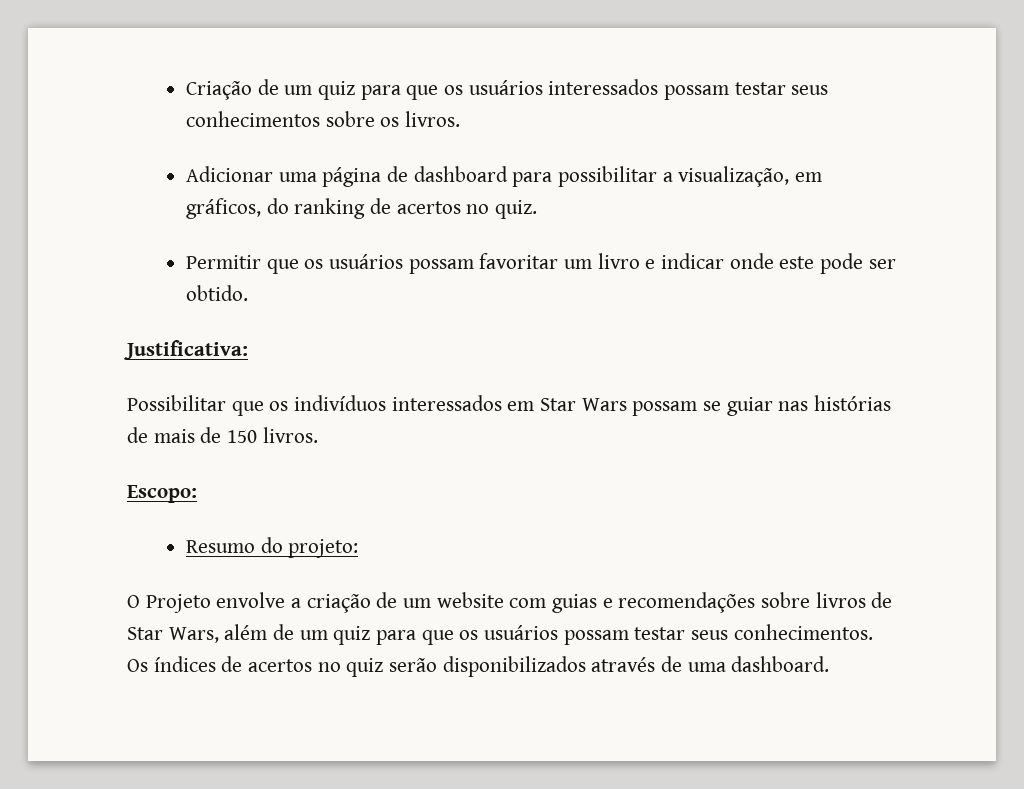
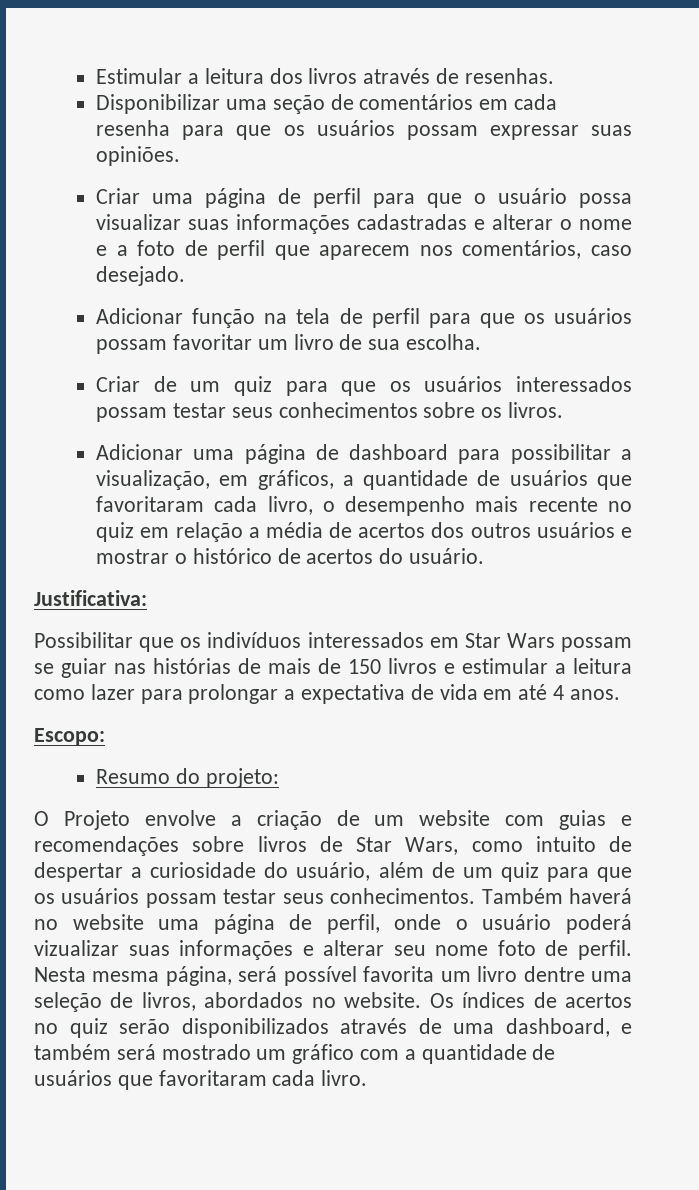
[185,81,252,100] Criação -> [96,68,554,84] [96,94,557,114] [96,120,632,140] [96,146,181,166] [96,188,633,208] [96,214,632,234] [96,240,633,260] [96,266,186,286] [96,308,632,328] [96,334,481,354] [96,376,141,392] Estimular a leitura dos livros através de resenhas. // Disponibilizar uma seção de comentários em cada resenha para que os usuários possam expressar suas opiniões. // Criar uma página de perfil para que o usuário possa visualizar suas informações cadastradas e alterar o nome e a foto de perfil que aparecem nos comentários, caso desejado. // Adicionar função na tela de perfil para que os usuários possam favoritar um livro de sua escolha. // Criar
[266,198,537,219] [185,253,896,274] [185,285,248,301] do ranking de acertos no quiz. // Permitir que os usuários possam favoritar um livro e indicar onde este pode ser obtido. -> [342,470,633,490] [96,496,633,516] [96,522,632,542] [96,548,484,564] a quantidade de usuários que favoritaram cada livro, o desempenho mais recente no quiz em relação a média de acertos dos outros usuários e mostrar o histórico de acertos do usuário.
[262,427,318,443] livros. -> [388,658,632,674] [34,684,620,704] livros e estimular a leitura como lazer para prolongar a expectativa de vida em até 4 anos.
(219, 635) none -> [471,836,632,852] [34,862,371,882] como intuito de despertar a curiosidade do usuário,
(873, 632) none -> [481,888,633,904] [34,914,632,934] [34,940,632,960] [34,966,633,986] [34,992,422,1012] Também haverá no website uma página de perfil, onde o usuário poderá vizualizar suas informações e alterar seu nome foto de perfil. Nesta mesma página, será possível favorita um livro dentre uma seleção de livros, abordados no website.
[731,656,830,672] dashboard. -> [505,1018,632,1037] [34,1044,556,1064] [34,1070,368,1090] dashboard, e também será mostrado um gráfico com a quantidade de usuários que favoritaram cada livro.

